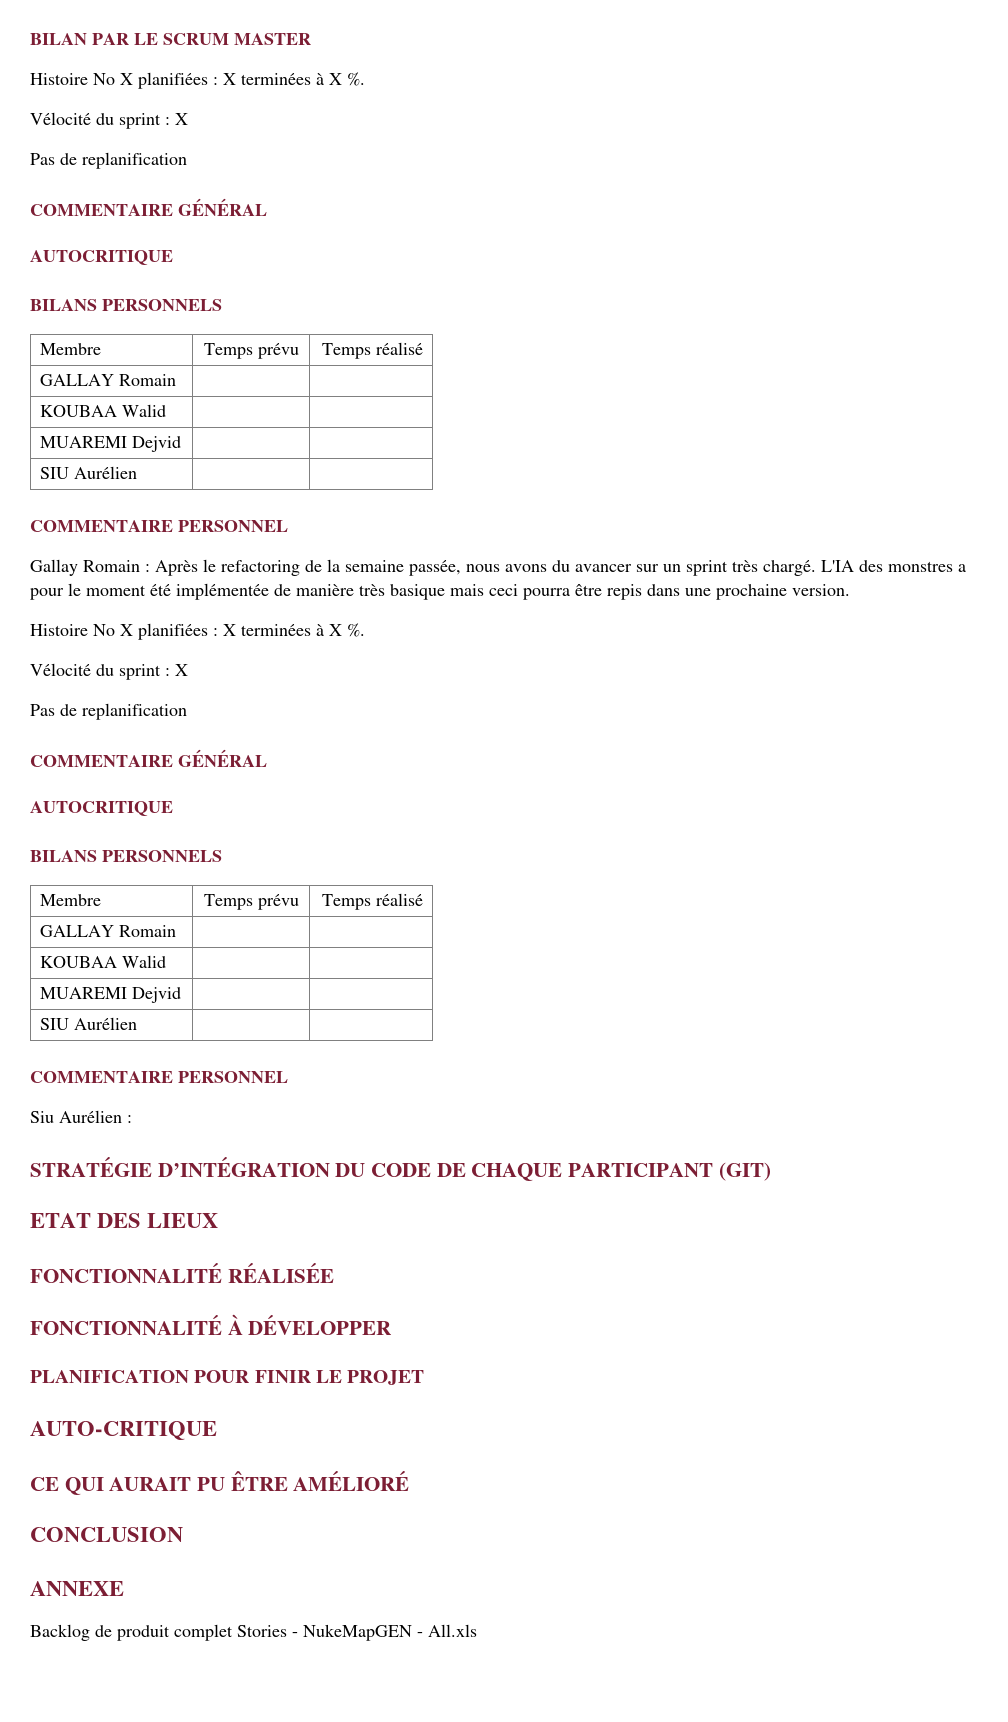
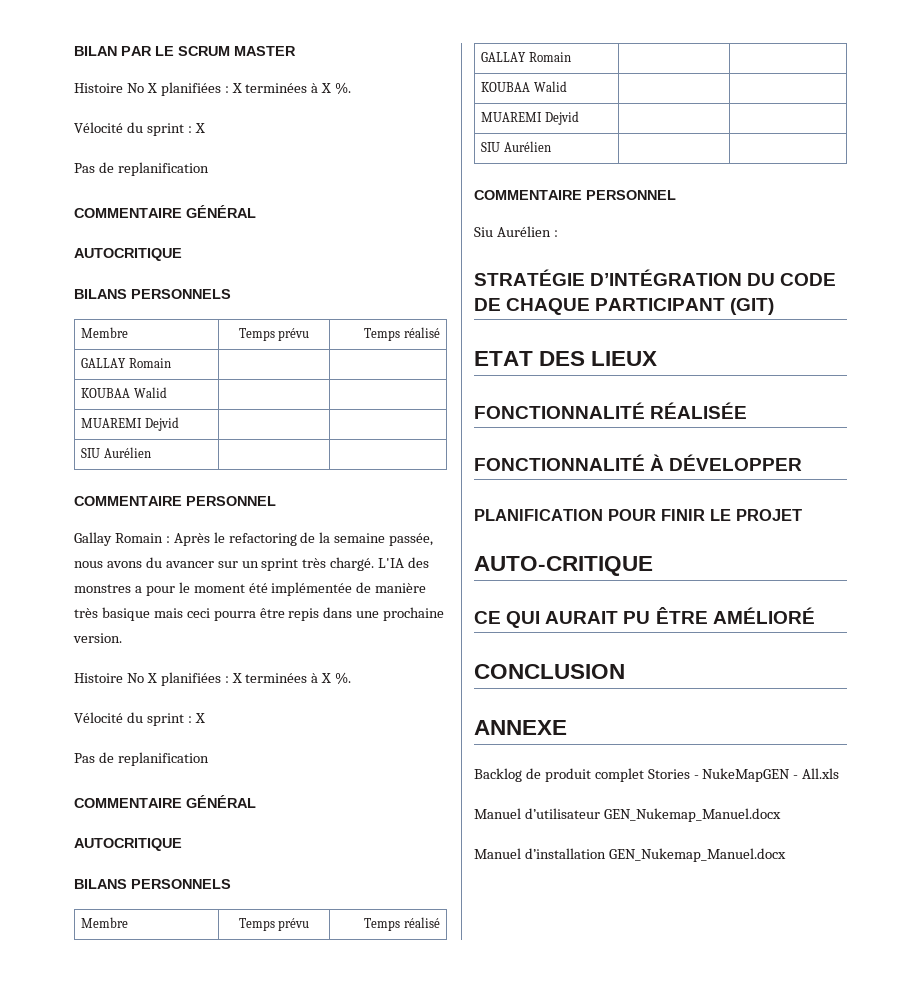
(477, 1630) none -> [474,808,781,822] [474,848,786,862] // Manuel d’utilisateur GEN_Nukemap_Manuel.docx // Manuel d’installation GEN_Nukemap_Manuel.docx

